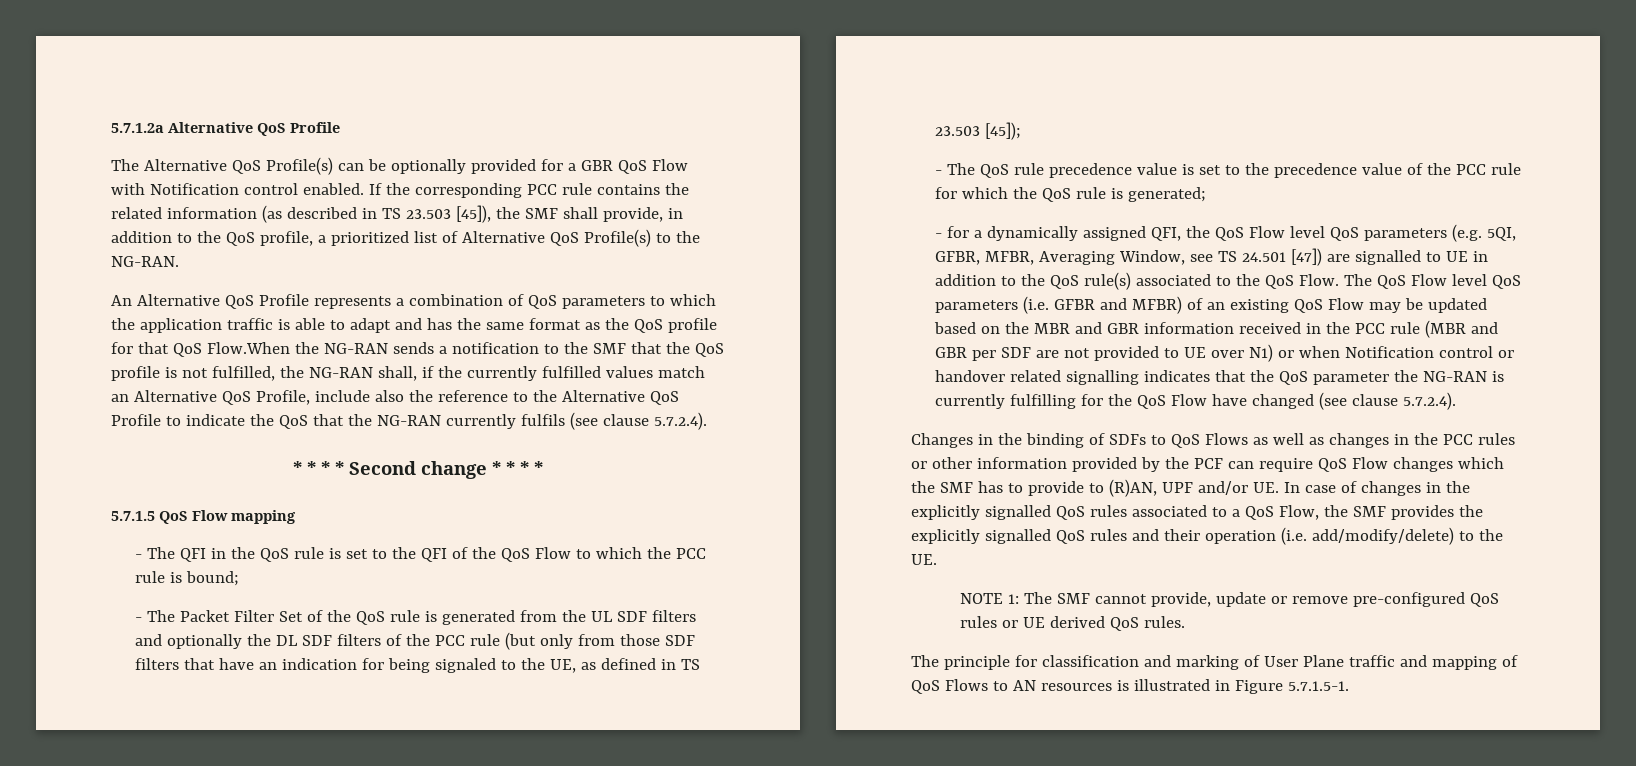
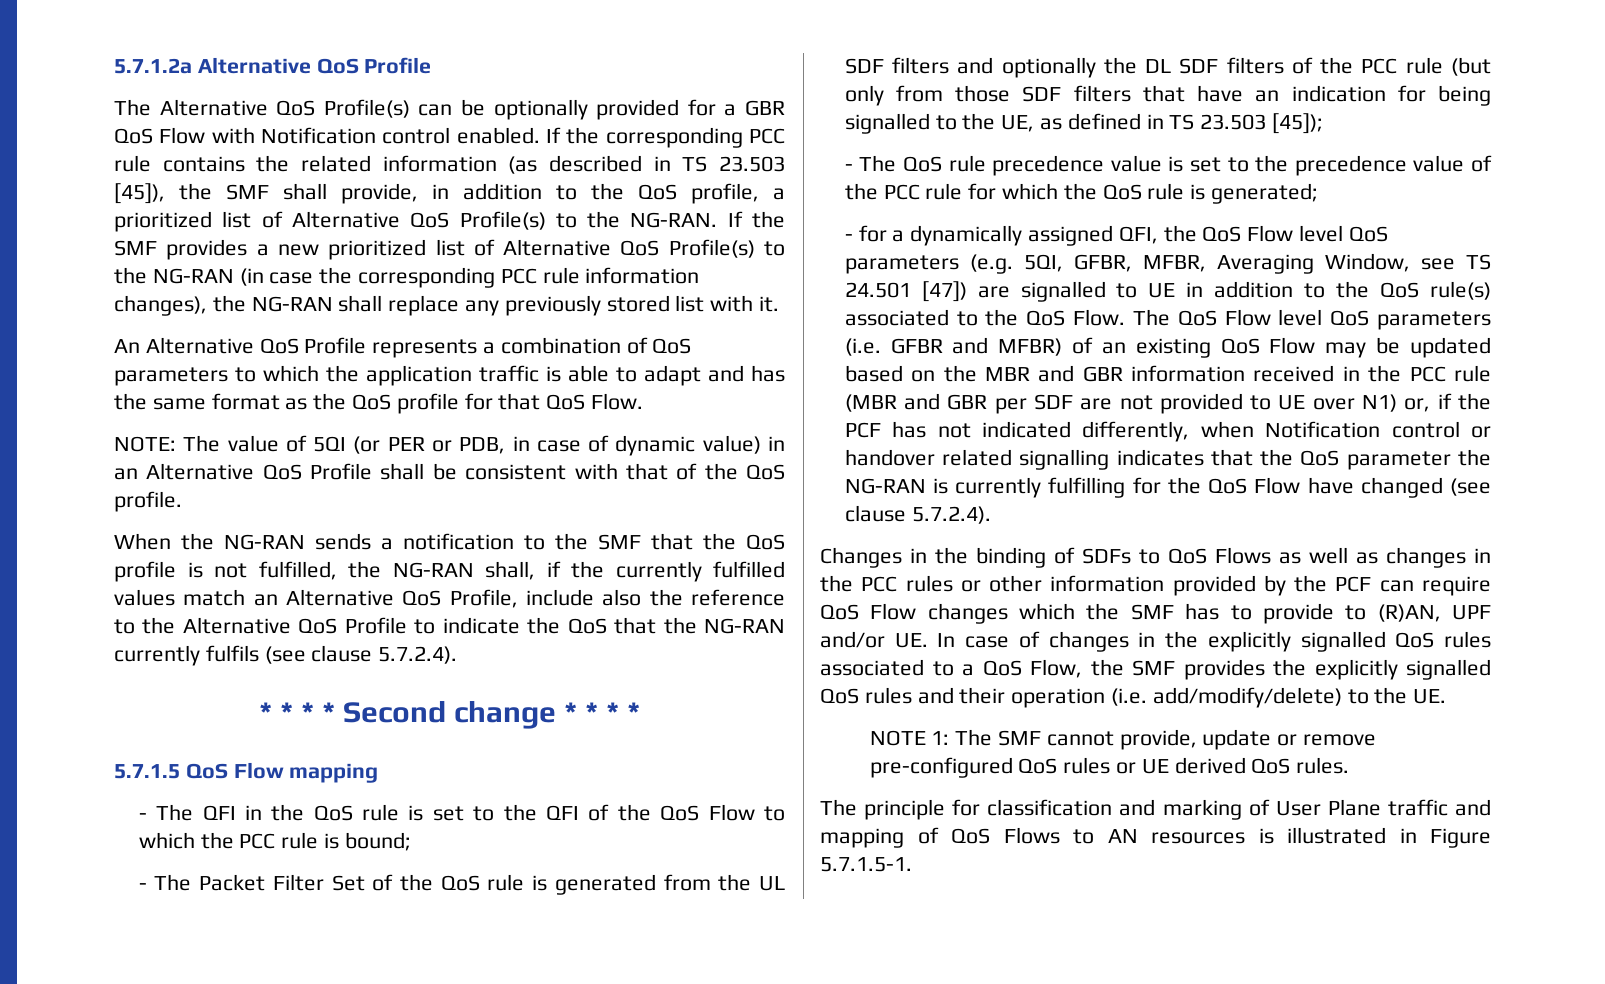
(179, 261) none -> [727,211,785,228] [114,239,785,260] [114,267,700,288] [114,295,780,316] If the SMF provides a new prioritized list of Alternative QoS Profile(s) to the NG-RAN (in case the corresponding PCC rule information changes), the NG-RAN shall replace any previously stored list with it.
[206,342,290,354] Flow.When -> [591,393,644,410] [114,435,785,456] [114,463,786,480] [114,491,182,512] [114,533,171,550] Flow. // NOTE: The value of 5QI (or PER or PDB, in case of dynamic value) in an Alternative QoS Profile shall be consistent with that of the QoS profile. // When
[435,658,497,673] signaled -> [844,113,930,134] signalled
[1278,350,1295,358] or -> [1404,393,1491,412] [844,421,1190,442] or, if the PCF has not indicated differently,

